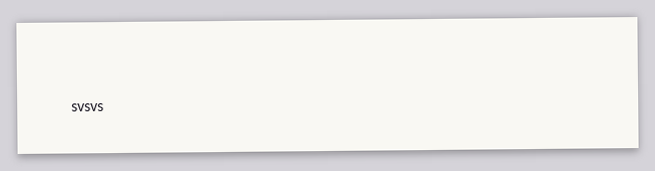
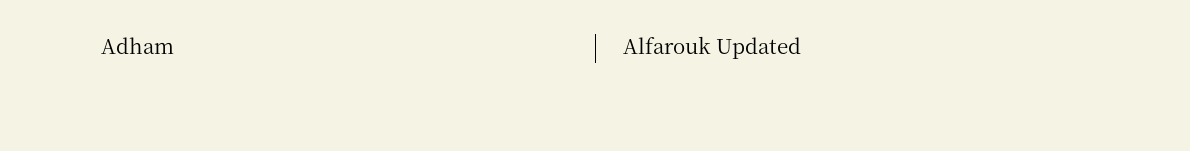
[71,103,104,112] svsvs -> [101,37,174,54] [623,36,801,59] Adham // Alfarouk Updated

